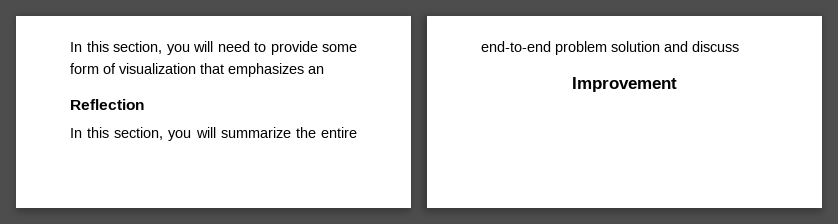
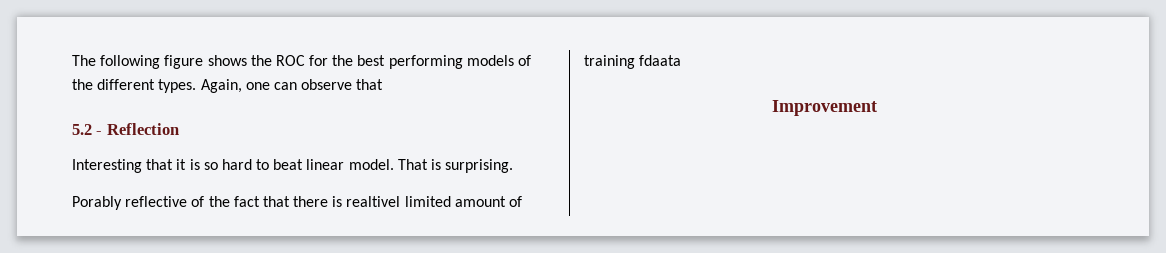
[70,41,357,55] [70,63,324,77] In this section, you will need to provide some form of visualization that emphasizes an // -> [72,55,532,69] [72,79,384,93] [72,124,103,135] The following figure shows the ROC for the best performing models of the different types. Again, one can observe that // 5.2 -
[70,127,357,141] [481,41,739,55] In this section, you will summarize the entire end-to-end problem solution and discuss -> [72,159,514,173] [72,196,523,210] [584,55,682,69] Interesting that it is so hard to beat linear model. That is surprising. // Porably reflective of the fact that there is realtivel limited amount of training fdaata

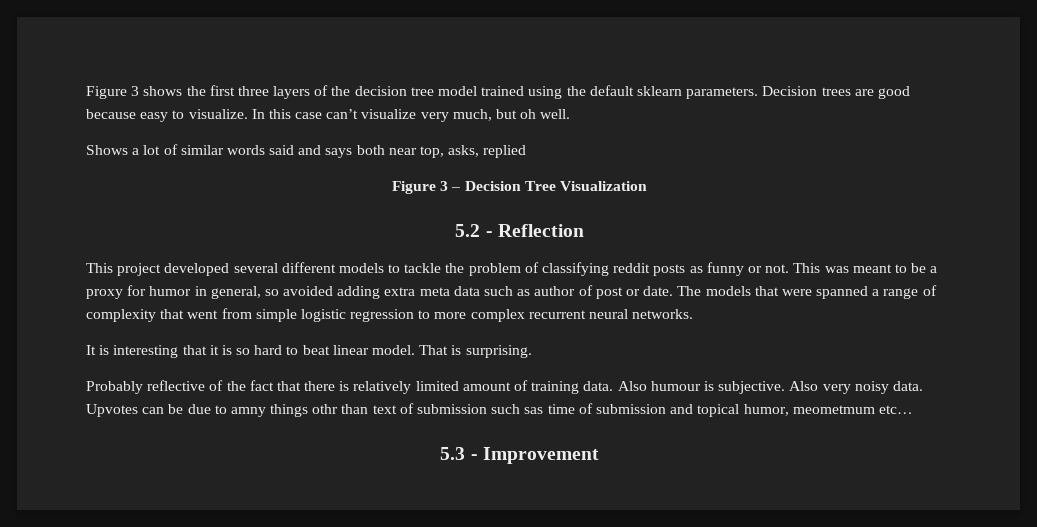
[72,55,532,69] [72,79,384,93] [72,123,179,135] [72,159,142,173] The following figure shows the ROC for the best performing models of the different types. Again, one can observe that // 5.2 - Reflection // Interesting -> [86,85,910,99] [86,109,571,122] [86,144,527,158] [392,181,647,194] [455,224,584,237] [86,262,938,276] [86,285,937,299] [86,308,694,322] [86,345,179,358] Figure 3 shows the first three layers of the decision tree model trained using the default sklearn parameters. Decision trees are good because easy to visualize. In this case can’t visualize very much, but oh well. // Shows a lot of similar words said and says both near top, asks, replied // Figure 3 – Decision Tree Visualization // 5.2 - Reflection // This project developed several different models to tackle the problem of classifying reddit posts as funny or not. This was meant to be a proxy for humor in general, so avoided adding extra meta data such as author of post or date. The models that were spanned a range of complexity that went from simple logistic regression to more complex recurrent neural networks. // It is interesting
[72,196,122,210] Porably -> [86,381,143,394] Probably
[346,196,401,207] realtivel -> [353,381,412,394] relatively
[639,55,682,66] fdaata // -> [583,381,923,394] [86,403,913,417] [440,447,478,460] data. Also humour is subjective. Also very noisy data. Upvotes can be due to amny things othr than text of submission such sas time of submission and topical humor, meometmum etc… // 5.3 -

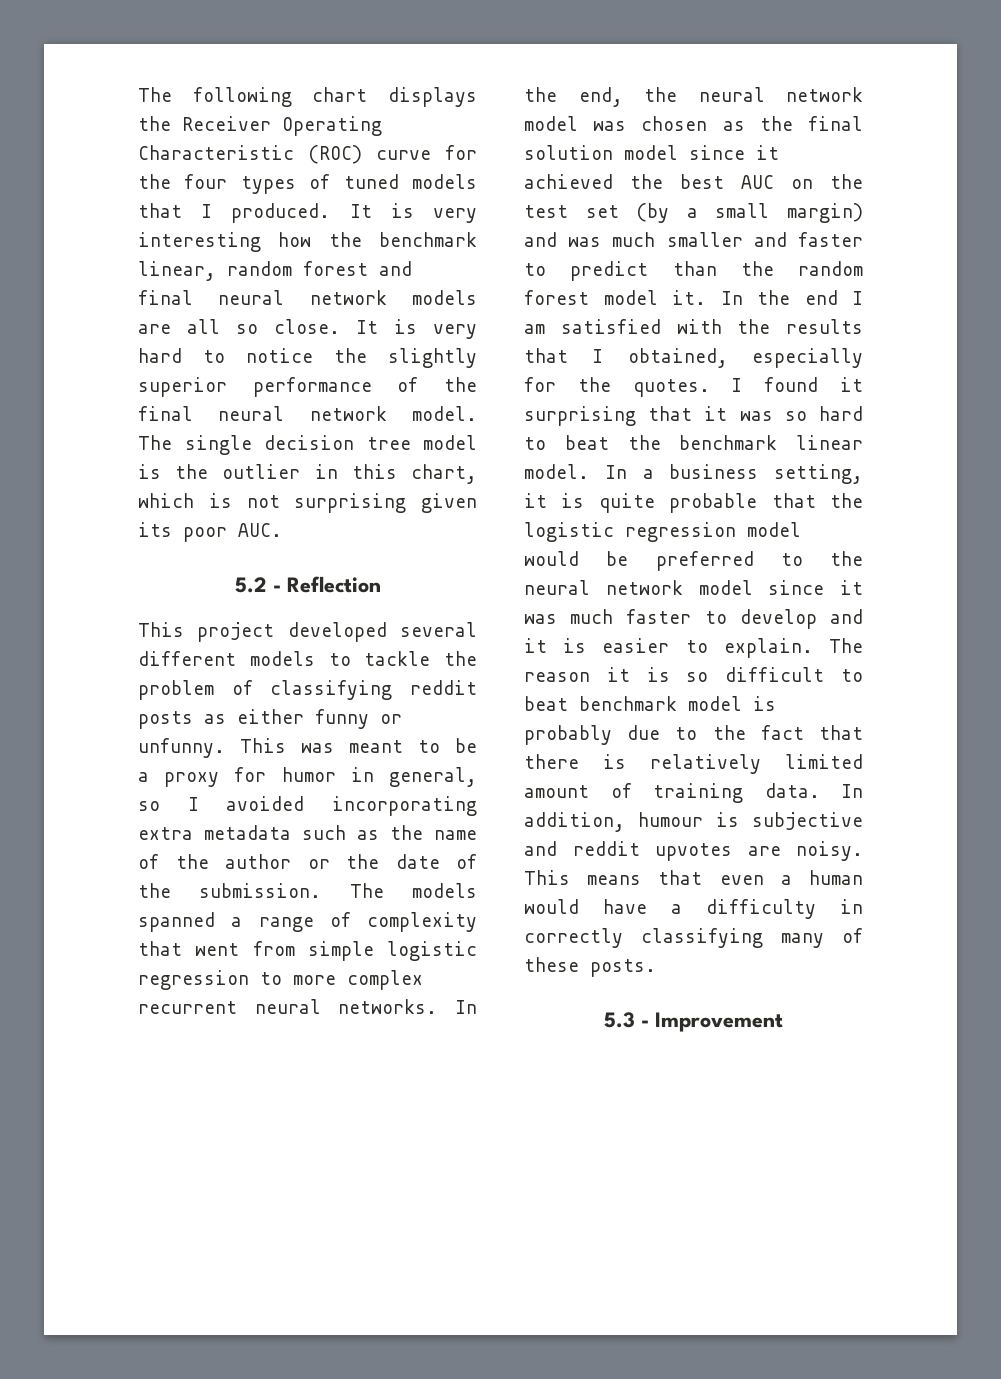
[86,85,910,99] [86,109,571,122] [86,144,527,158] [392,181,647,194] Figure 3 shows the first three layers of the decision tree model trained using the default sklearn parameters. Decision trees are good because easy to visualize. In this case can’t visualize very much, but oh well. // Shows a lot of similar words said and says both near top, asks, replied // Figure 3 – Decision Tree Visualization -> [138,87,477,107] [138,116,382,136] [138,145,477,164] [138,174,477,194] [138,203,477,223] [138,232,477,252] [138,261,412,281] [138,290,477,305] [138,319,477,339] [138,348,477,368] [138,377,477,397] [138,406,477,421] [138,435,477,455] [138,464,477,484] [138,493,477,513] [138,522,282,542] The following chart displays the Receiver Operating Characteristic (ROC) curve for the four types of tuned models that I produced. It is very interesting how the benchmark linear, random forest and final neural network models are all so close. It is very hard to notice the slightly superior performance of the final neural network model. The single decision tree model is the outlier in this chart, which is not surprising given its poor AUC.
(703, 269) none -> [237,709,304,724] either
[765,264,790,273] not. -> [138,738,225,758] unfunny.
[283,285,812,299] avoided adding extra meta data such as author of post or date. The models that were -> [187,796,477,816] [138,825,477,840] [138,854,477,869] [138,883,477,898] I avoided incorporating extra metadata such as the name of the author or the date of the submission. The models
[86,345,179,358] // It is interesting -> [455,1000,478,1014] [524,87,863,107] [524,116,863,131] [524,145,779,160] [524,174,863,189] [524,203,863,223] [524,232,863,247] [524,261,863,281] [524,290,863,305] [524,319,863,334] [524,348,863,368] [524,377,863,397] [524,406,636,426] In the end, the neural network model was chosen as the final solution model since it achieved the best AUC on the test set (by a small margin) and was much smaller and faster to predict than the random forest model it. In the end I am satisfied with the results that I obtained, especially for the quotes. I found it surprising
[221,345,232,355] is -> [739,411,773,421] was
[332,345,532,358] [86,380,224,394] linear model. That is surprising. // Probably reflective of -> [627,435,863,450] [524,464,863,484] [524,493,863,513] [524,522,801,542] [524,551,863,571] [524,580,863,595] [524,609,863,629] [524,638,863,658] [524,667,863,682] [524,696,776,711] [524,725,698,745] the benchmark linear model. In a business setting, it is quite probable that the logistic regression model would be preferred to the neural network model since it was much faster to develop and it is easier to explain. The reason it is so difficult to beat benchmark model is probably due to
[617,381,923,394] [86,403,913,417] Also humour is subjective. Also very noisy data. Upvotes can be due to amny things othr than text of submission such sas time of submission and topical humor, meometmum etc… -> [841,784,863,798] [524,812,863,832] [524,841,863,861] [524,870,863,885] [524,899,863,919] [524,928,863,948] [524,957,656,977] In addition, humour is subjective and reddit upvotes are noisy. This means that even a human would have a difficulty in correctly classifying many of these posts.

